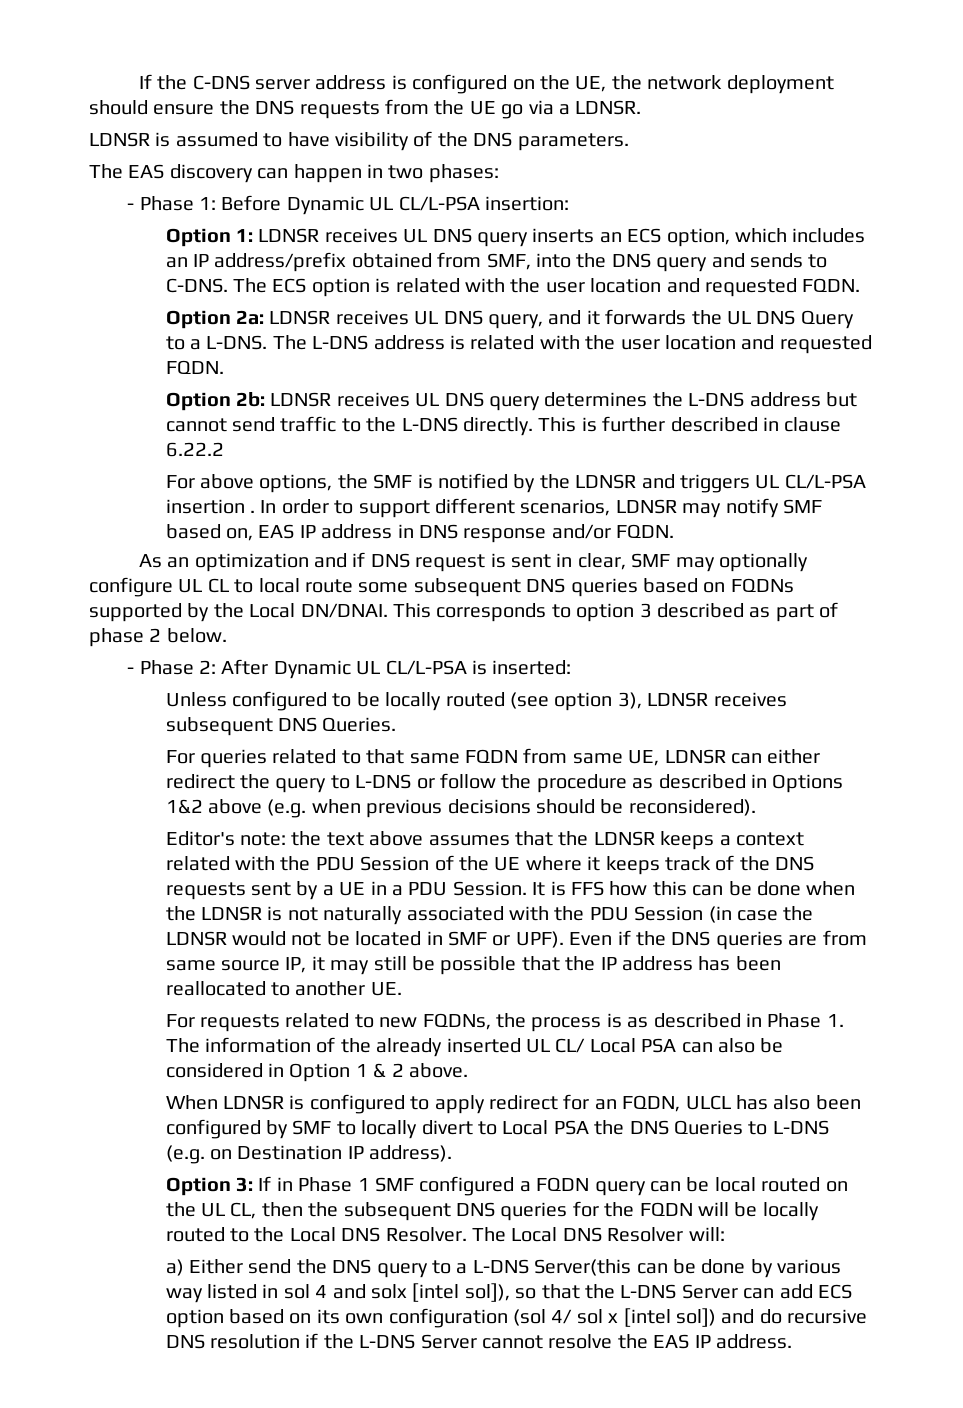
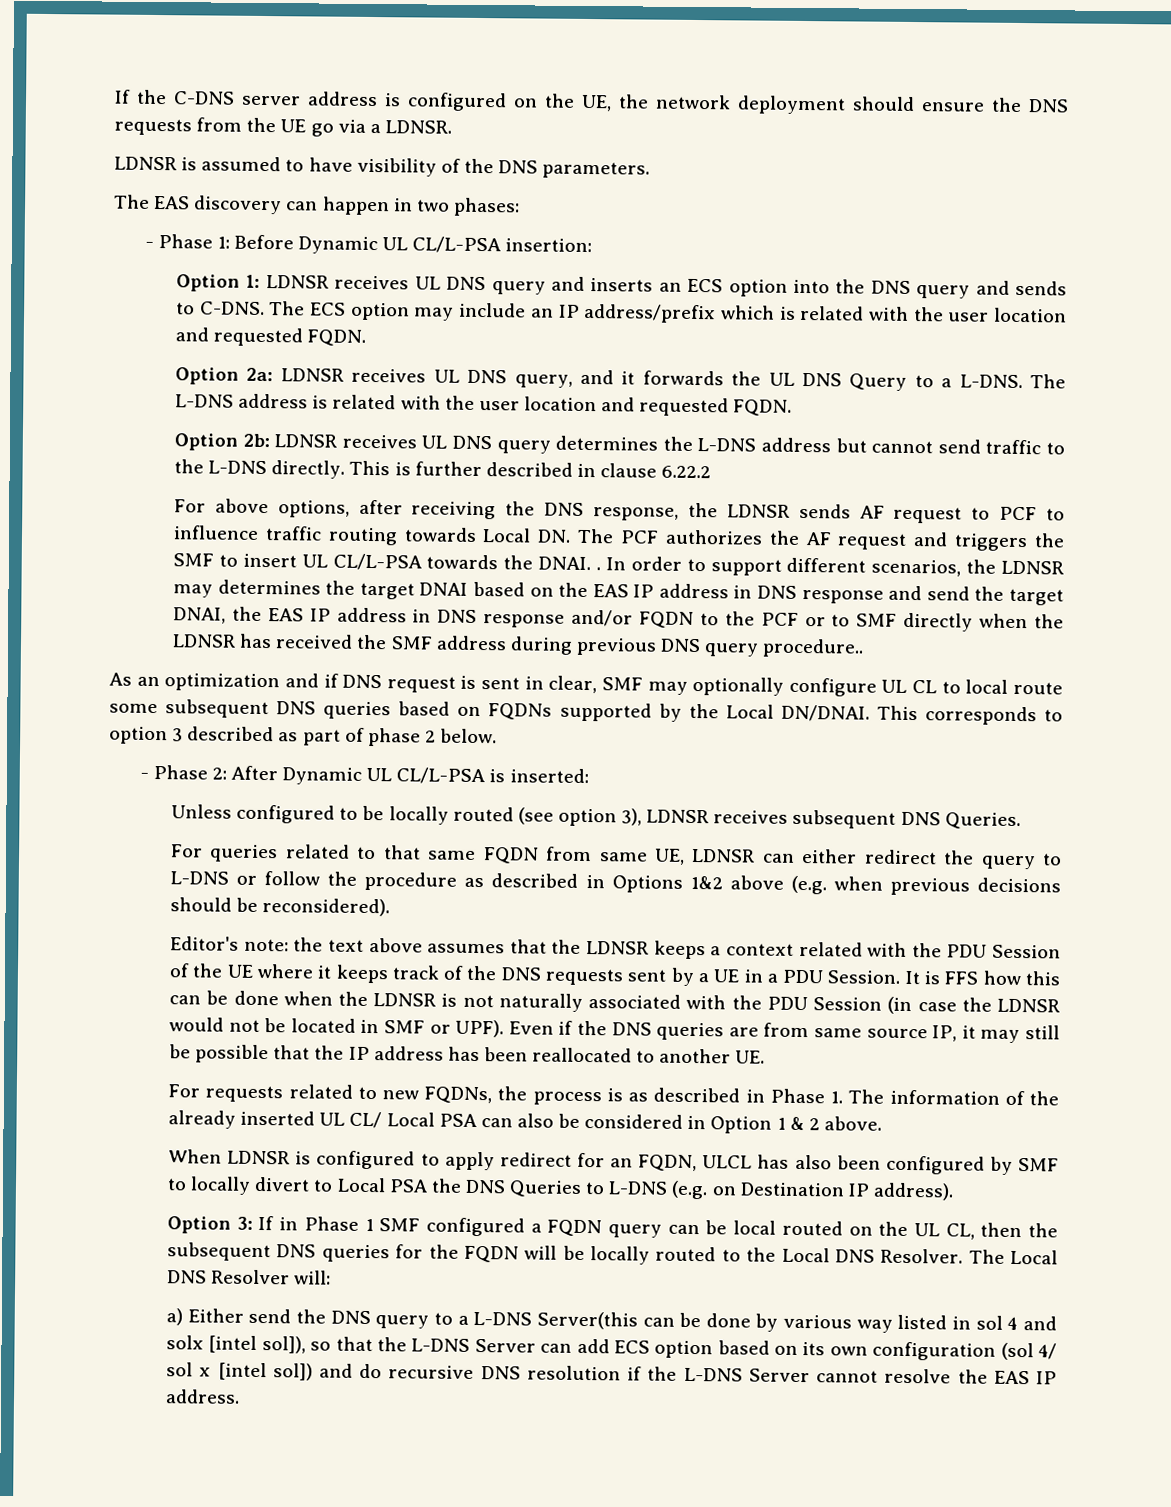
(528, 239) none -> [550,276,585,291] and
[666,228,866,247] [165,252,531,272] option, which includes an IP address/prefix obtained from SMF, -> [728,279,788,297] option
(370, 287) none -> [413,302,775,324] may include an IP address/prefix which
[337,473,866,493] [165,499,245,514] the SMF is notified by the LDNSR and triggers UL CL/L-PSA insertion -> [358,499,1066,524] [173,525,1065,552] [173,553,592,571] after receiving the DNS response, the LDNSR sends AF request to PCF to influence traffic routing towards Local DN. The PCF authorizes the AF request and triggers the SMF to insert UL CL/L-PSA towards the DNAI.
(611, 507) none -> [966,559,997,574] the
[725,498,822,518] [165,524,253,541] notify SMF based on, -> [217,579,1065,606] [173,606,262,624] determines the target DNAI based on the EAS IP address in DNS response and send the target DNAI, the
[616,524,675,538] FQDN. -> [639,611,1064,632] [172,633,865,658] FQDN to the PCF or to SMF directly when the LDNSR has received the SMF address during previous DNS query procedure..

